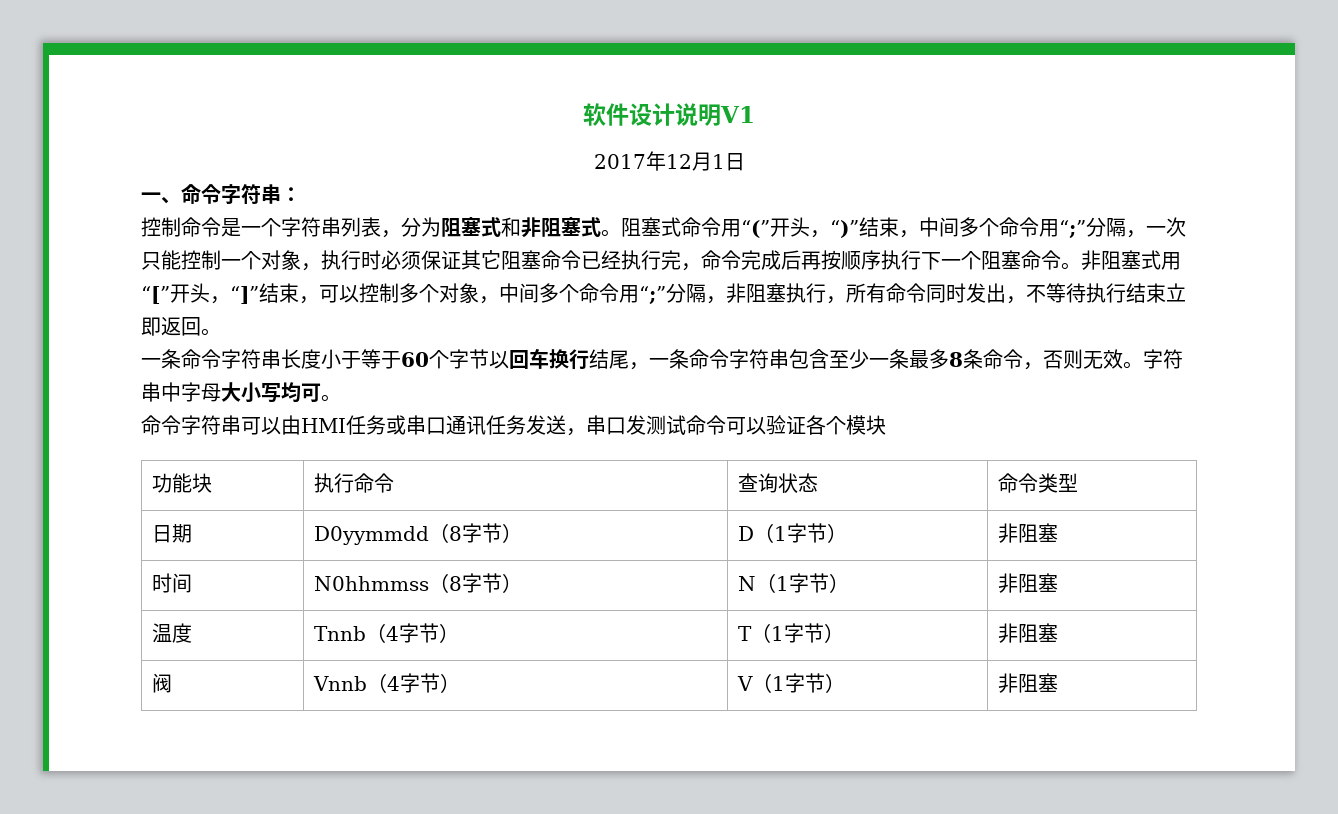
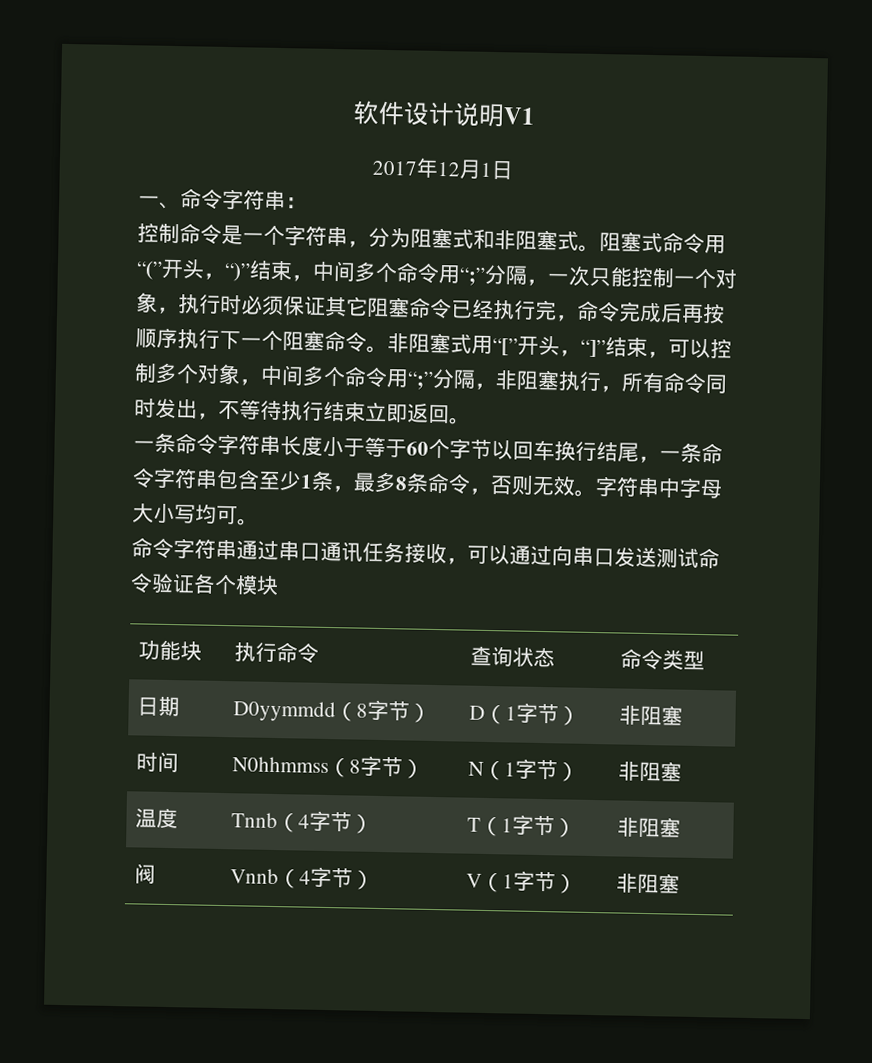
[341,217,381,237] 列表 -> (348, 236) none
[869,349,909,369] 一条 -> [300,470,354,493] 1条，
[241,415,646,436] 可以由HMI任务或串口通讯任务发送，串口发 -> [236,540,657,568] 通过串口通讯任务接收，可以通过向串口发送
[726,417,766,435] 可以 -> (153, 583) none

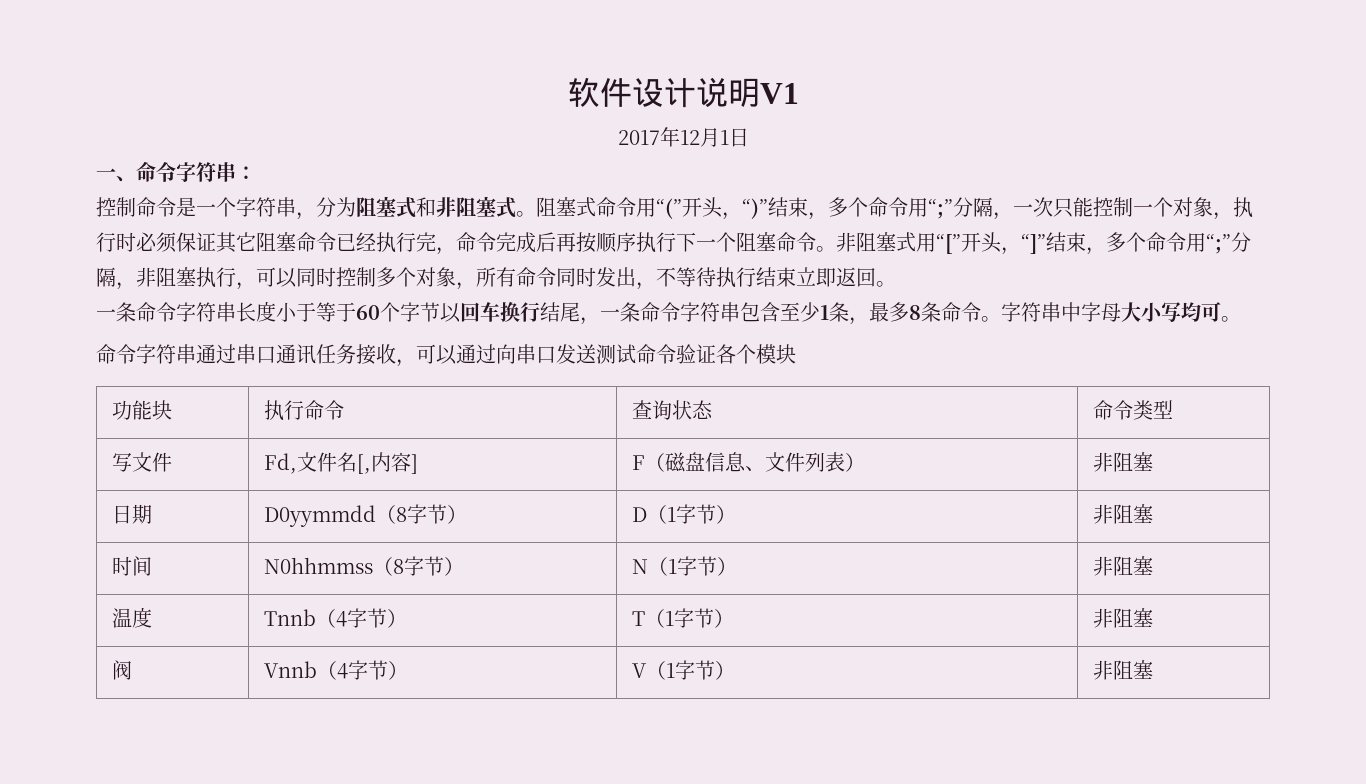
[312,260,356,283] 中间 -> (828, 216) none
[668,338,732,359] [134,362,304,387] 可以控制多个对象，中间 -> (1106, 251) none
(622, 389) none -> [256,267,476,290] 可以同时控制多个对象，
[469,475,576,496] ，否则无效 -> (981, 312) none
(706, 660) none -> [111,452,172,472] [263,452,418,474] [631,452,865,473] [1092,452,1153,472] // 写文件 | Fd,文件名[,内容] | F（磁盘信息、文件列表） | 非阻塞

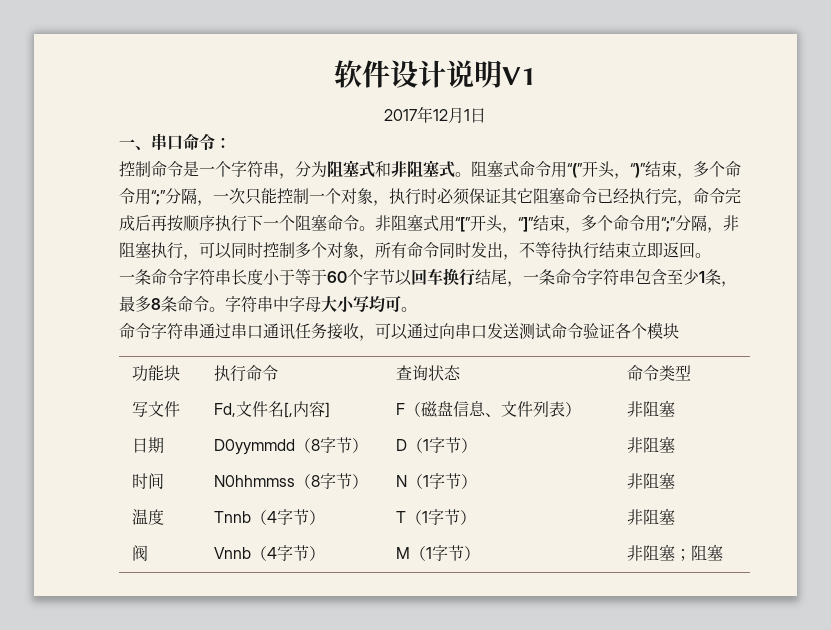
[136,162,236,182] 命令字符串 -> [151,133,215,151] 串口命令
[631,660,735,680] [1092,660,1153,680] V（1字节） | 非阻塞 -> [395,545,480,561] [626,544,723,561] M（1字节） | 非阻塞；阻塞

